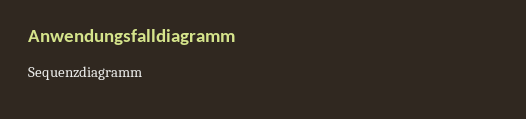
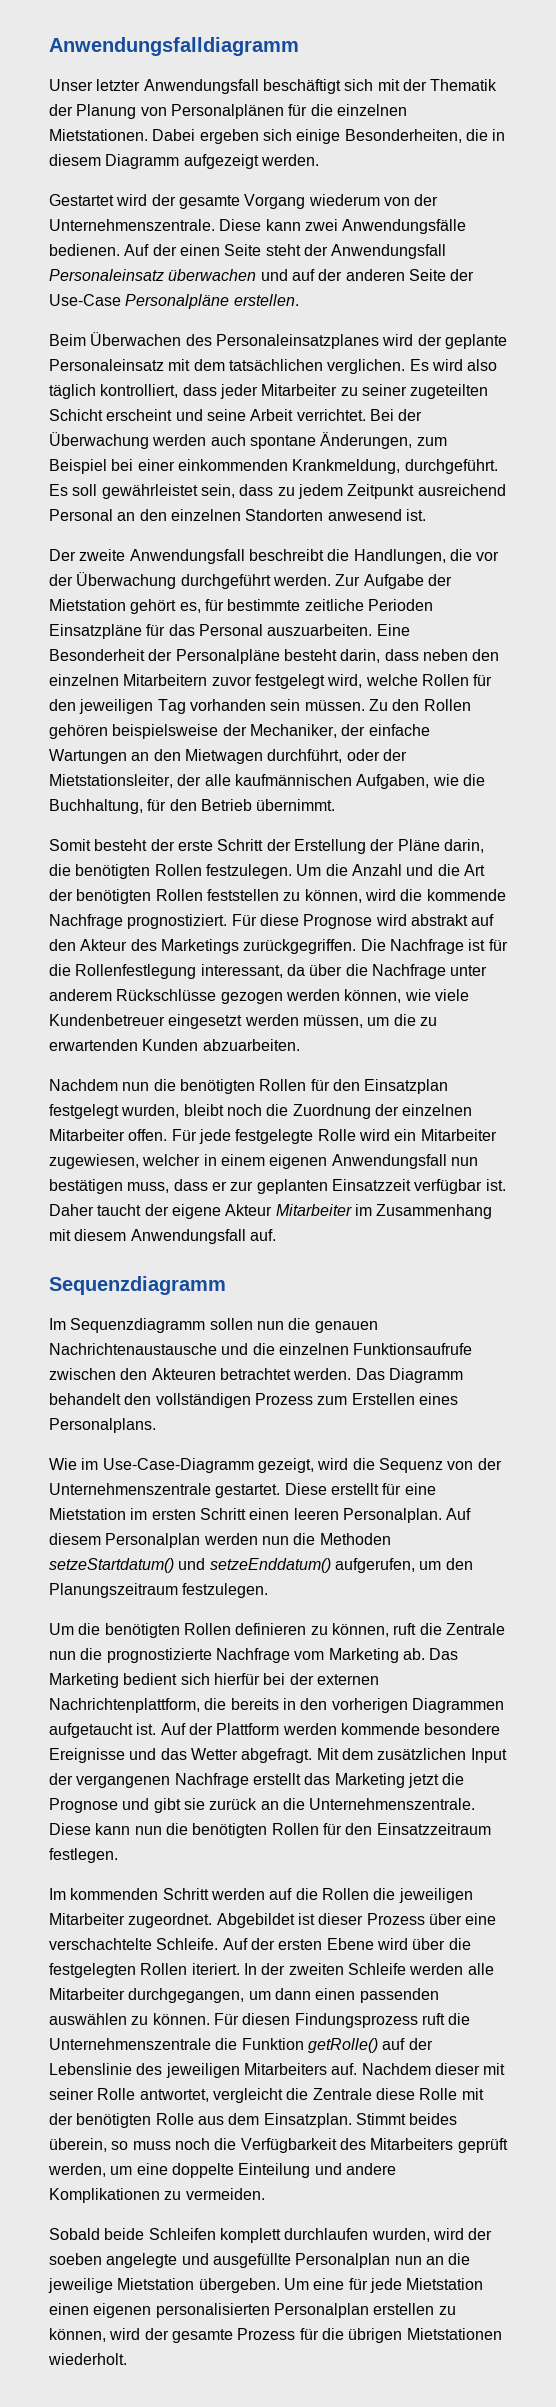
[28,66,142,80] Sequenzdiagramm -> [49,79,498,94] [49,104,407,119] [49,129,506,144] [49,154,319,169] [49,194,439,209] [49,219,467,234] [49,244,447,259] [49,269,475,281] [49,294,299,309] [49,332,507,349] [49,359,498,374] [49,384,489,399] [49,409,423,421] [49,432,447,449] [49,459,498,474] [49,484,506,499] [49,509,426,521] [49,549,500,564] [49,572,452,589] [49,599,433,614] [49,624,410,639] [49,649,500,664] [49,674,493,689] [49,699,471,714] [49,724,430,739] [49,749,407,764] [49,774,485,789] [49,799,336,814] [49,839,484,854] [49,864,485,879] [49,889,506,904] [49,914,495,929] [49,939,508,954] [49,964,488,979] [49,989,469,1004] [49,1014,437,1029] [49,1039,300,1051] [49,1079,449,1094] [49,1104,473,1119] [49,1129,497,1144] [49,1154,478,1169] [49,1179,506,1194] [49,1204,493,1219] [49,1229,276,1244] [49,1276,226,1295] [49,1318,378,1333] [49,1343,473,1355] [49,1368,463,1383] [49,1393,458,1408] [49,1418,156,1433] [49,1458,502,1473] [49,1483,436,1498] [49,1508,472,1523] [49,1533,391,1548] [49,1558,473,1573] [49,1583,269,1598] [49,1623,505,1638] [49,1648,459,1663] [49,1673,379,1688] [49,1698,504,1713] [49,1723,501,1738] [49,1748,507,1763] [49,1773,465,1788] [49,1798,476,1813] [49,1823,491,1838] [49,1848,118,1863] [49,1888,473,1903] [49,1913,497,1928] [49,1938,471,1950] [49,1963,494,1978] [49,1988,439,2003] [49,2013,471,2028] [49,2038,433,2053] [49,2063,506,2078] [49,2088,484,2103] [49,2113,458,2128] [49,2138,508,2153] [48,2163,396,2178] [49,2188,265,2203] [49,2228,493,2243] [49,2253,471,2268] [48,2278,484,2293] [49,2303,456,2318] [49,2328,502,2343] [48,2353,127,2365] Unser letzter Anwendungsfall beschäftigt sich mit der Thematik der Planung von Personalplänen für die einzelnen Mietstationen. Dabei ergeben sich einige Besonderheiten, die in diesem Diagramm aufgezeigt werden. // Gestartet wird der gesamte Vorgang wiederum von der Unternehmenszentrale. Diese kann zwei Anwendungsfälle bedienen. Auf der einen Seite steht der Anwendungsfall Personaleinsatz überwachen und auf der anderen Seite der Use-Case Personalpläne erstellen. // Beim Überwachen des Personaleinsatzplanes wird der geplante Personaleinsatz mit dem tatsächlichen verglichen. Es wird also täglich kontrolliert, dass jeder Mitarbeiter zu seiner zugeteilten Schicht erscheint und seine Arbeit verrichtet. Bei der Überwachung werden auch spontane Änderungen, zum Beispiel bei einer einkommenden Krankmeldung, durchgeführt. Es soll gewährleistet sein, dass zu jedem Zeitpunkt ausreichend Personal an den einzelnen Standorten anwesend ist. // Der zweite Anwendungsfall beschreibt die Handlungen, die vor der Überwachung durchgeführt werden. Zur Aufgabe der Mietstation gehört es, für bestimmte zeitliche Perioden Einsatzpläne für das Personal auszuarbeiten. Eine Besonderheit der Personalpläne besteht darin, dass neben den einzelnen Mitarbeitern zuvor festgelegt wird, welche Rollen für den jeweiligen Tag vorhanden sein müssen. Zu den Rollen gehören beispielsweise der Mechaniker, der einfache Wartungen an den Mietwagen durchführt, oder der Mietstationsleiter, der alle kaufmännischen Aufgaben, wie die Buchhaltung, für den Betrieb übernimmt. // Somit besteht der erste Schritt der Erstellung der Pläne darin, die benötigten Rollen festzulegen. Um die Anzahl und die Art der benötigten Rollen feststellen zu können, wird die kommende Nachfrage prognostiziert. Für diese Prognose wird abstrakt auf den Akteur des Marketings zurückgegriffen. Die Nachfrage ist für die Rollenfestlegung interessant, da über die Nachfrage unter anderem Rückschlüsse gezogen werden können, wie viele Kundenbetreuer eingesetzt werden müssen, um die zu erwartenden Kunden abzuarbeiten. // Nachdem nun die benötigten Rollen für den Einsatzplan festgelegt wurden, bleibt noch die Zuordnung der einzelnen Mitarbeiter offen. Für jede festgelegte Rolle wird ein Mitarbeiter zugewiesen, welcher in einem eigenen Anwendungsfall nun bestätigen muss, dass er zur geplanten Einsatzzeit verfügbar ist. Daher taucht der eigene Akteur Mitarbeiter im Zusammenhang mit diesem Anwendungsfall auf. // Sequenzdiagramm // Im Sequenzdiagramm sollen nun die genauen Nachrichtenaustausche und die einzelnen Funktionsaufrufe zwischen den Akteuren betrachtet werden. Das Diagramm behandelt den vollständigen Prozess zum Erstellen eines Personalplans. // Wie im Use-Case-Diagramm gezeigt, wird die Sequenz von der Unternehmenszentrale gestartet. Diese erstellt für eine Mietstation im ersten Schritt einen leeren Personalplan. Auf diesem Personalplan werden nun die Methoden setzeStartdatum() und setzeEnddatum() aufgerufen, um den Planungszeitraum festzulegen. // Um die benötigten Rollen definieren zu können, ruft die Zentrale nun die prognostizierte Nachfrage vom Marketing ab. Das Marketing bedient sich hierfür bei der externen Nachrichtenplattform, die bereits in den vorherigen Diagrammen aufgetaucht ist. Auf der Plattform werden kommende besondere Ereignisse und das Wetter abgefragt. Mit dem zusätzlichen Input der vergangenen Nachfrage erstellt das Marketing jetzt die Prognose und gibt sie zurück an die Unternehmenszentrale. Diese kann nun die benötigten Rollen für den Einsatzzeitraum festlegen. // Im kommenden Schritt werden auf die Rollen die jeweiligen Mitarbeiter zugeordnet. Abgebildet ist dieser Prozess über eine verschachtelte Schleife. Auf der ersten Ebene wird über die festgelegten Rollen iteriert. In der zweiten Schleife werden alle Mitarbeiter durchgegangen, um dann einen passenden auswählen zu können. Für diesen Findungsprozess ruft die Unternehmenszentrale die Funktion getRolle() auf der Lebenslinie des jeweiligen Mitarbeiters auf. Nachdem dieser mit seiner Rolle antwortet, vergleicht die Zentrale diese Rolle mit der benötigten Rolle aus dem Einsatzplan. Stimmt beides überein, so muss noch die Verfügbarkeit des Mitarbeiters geprüft werden, um eine doppelte Einteilung und andere Komplikationen zu vermeiden. // Sobald beide Schleifen komplett durchlaufen wurden, wird der soeben angelegte und ausgefüllte Personalplan nun an die jeweilige Mietstation übergeben. Um eine für jede Mietstation einen eigenen personalisierten Personalplan erstellen zu können, wird der gesamte Prozess für die übrigen Mietstationen wiederholt.

